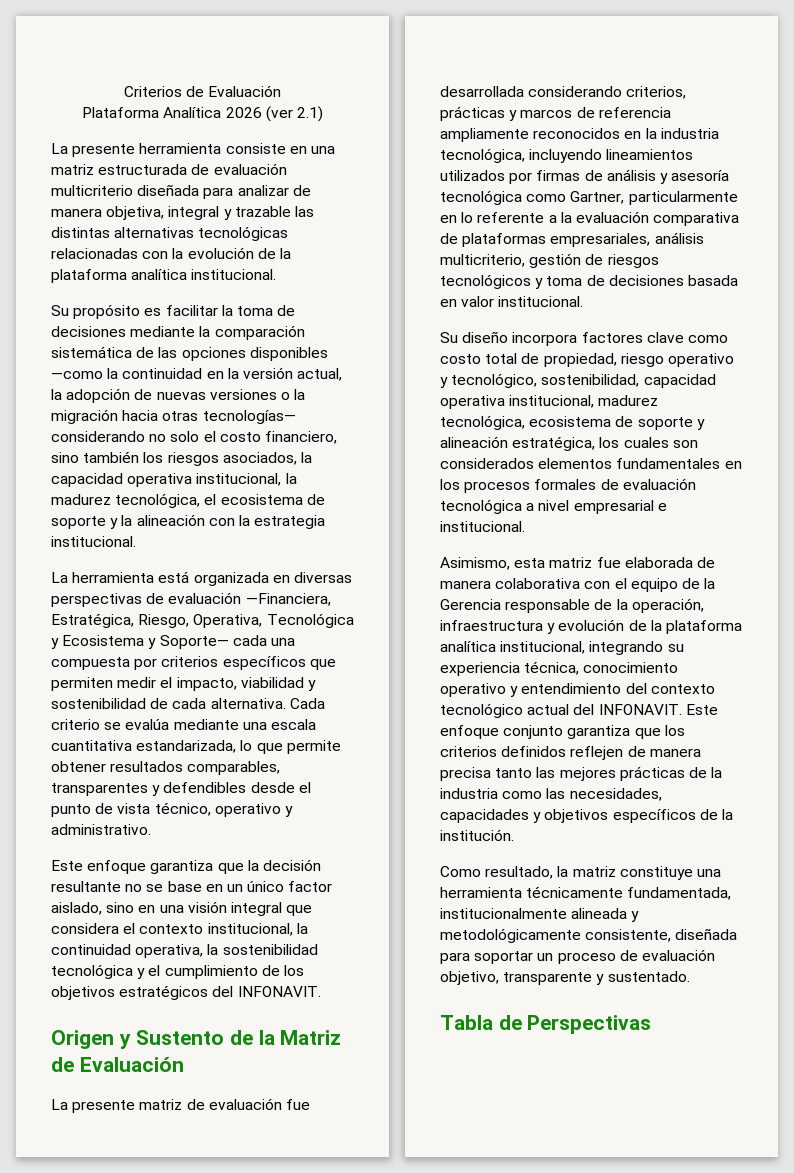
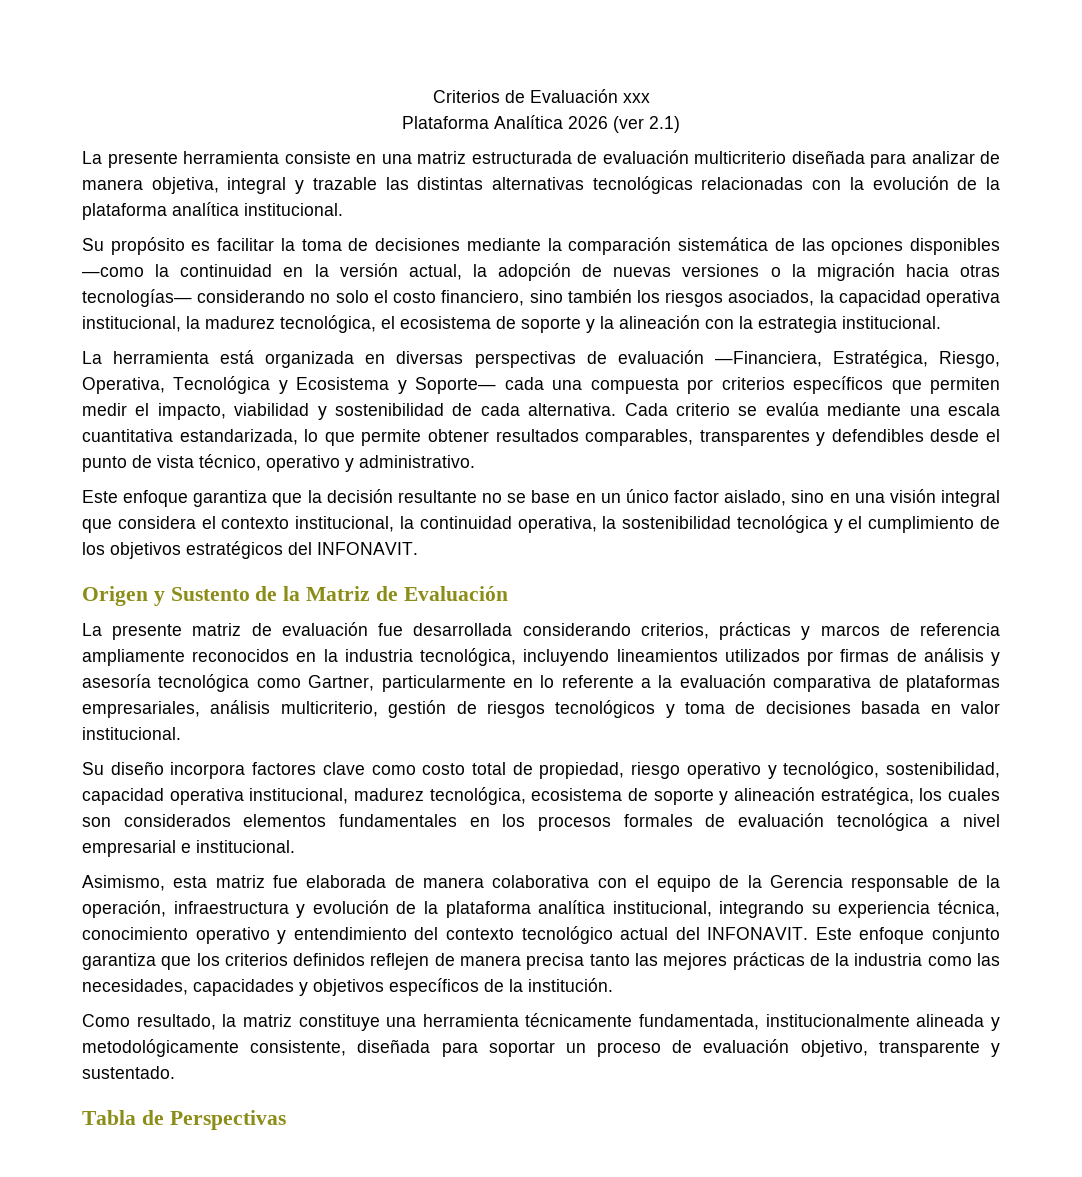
(282, 91) none -> [622,93,650,103] xxx

